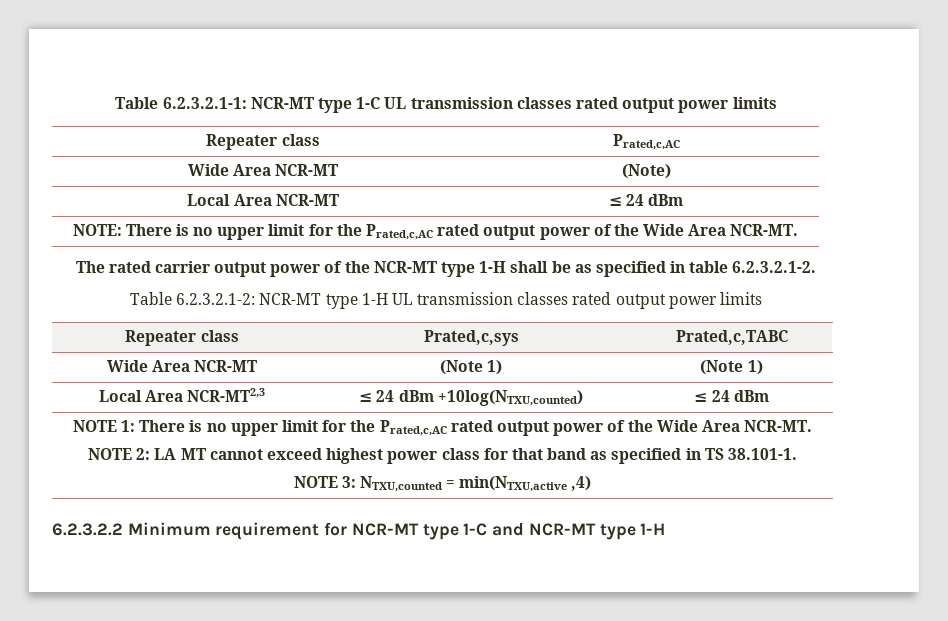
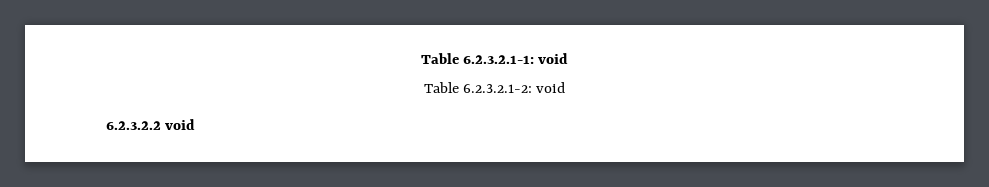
[250,97,777,113] [206,134,320,150] [612,134,680,150] [187,164,339,176] [621,164,671,179] [187,194,339,206] [608,194,684,206] [72,224,799,240] [75,261,817,277] [129,292,763,309] [125,330,239,346] [423,330,519,346] [675,330,788,345] [106,360,258,372] [439,360,503,375] [700,360,763,375] [98,388,266,402] [359,390,583,406] [694,390,769,402] [72,420,813,436] [88,448,797,464] [293,476,592,492] [52,522,666,540] NCR-MT type 1-C UL transmission classes rated output power limits // Repeater class | Prated,c,AC // Wide Area NCR-MT | (Note) // Local Area NCR-MT | ≤ 24 dBm // NOTE: There is no upper limit for the Prated,c,AC rated output power of the Wide Area NCR-MT. // The rated carrier output power of the NCR-MT type 1-H shall be as specified in table 6.2.3.2.1-2. // Table 6.2.3.2.1-2: NCR-MT type 1-H UL transmission classes rated output power limits // Repeater class | Prated,c,sys | Prated,c,TABC // Wide Area NCR-MT | (Note 1) | (Note 1) // Local Area NCR-MT2,3 | ≤ 24 dBm +10log(NTXU,counted) | ≤ 24 dBm // NOTE 1: There is no upper limit for the Prated,c,AC rated output power of the Wide Area NCR-MT. // NOTE 2: LA MT cannot exceed highest power class for that band as specified in TS 38.101-1. // NOTE 3: NTXU,counted = min(NTXU,active ,4) // 6.2.3.2.2 Minimum requirement for NCR-MT type 1-C and NCR-MT type 1-H -> [538,53,569,64] [423,82,566,93] [106,119,196,130] void // Table 6.2.3.2.1-2: void // 6.2.3.2.2 void

